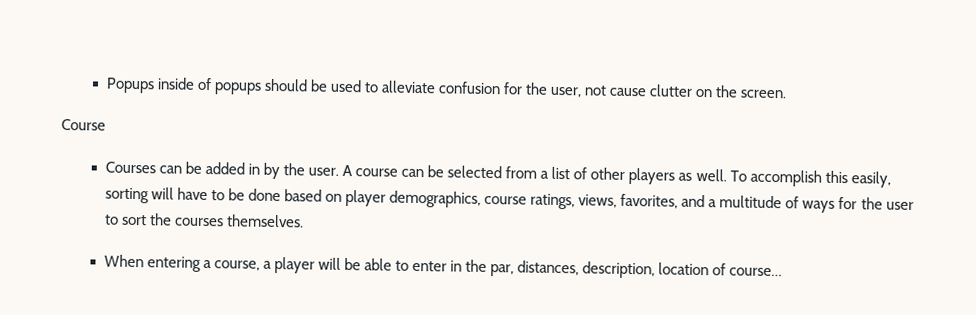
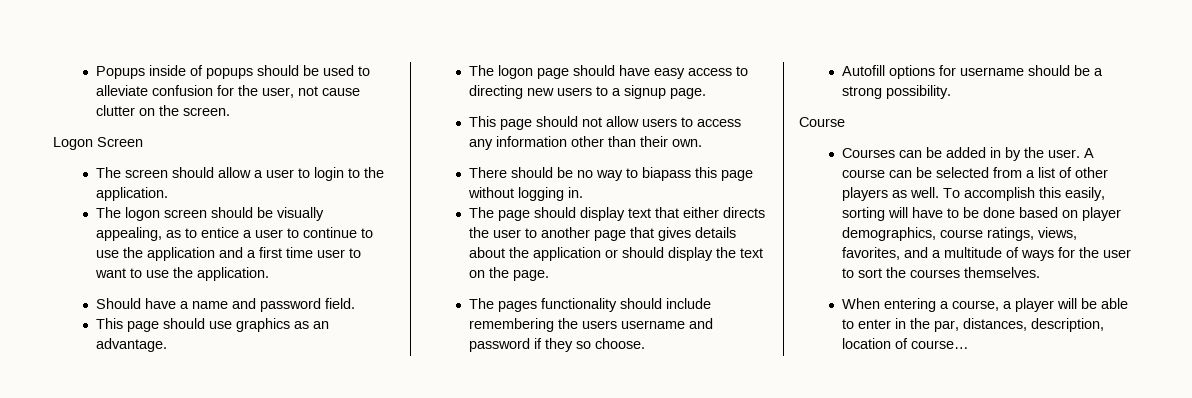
(787, 94) none -> [53,137,143,150] [96,167,385,181] [96,187,169,201] [96,207,325,221] [96,227,374,241] [96,247,362,261] [95,267,270,281] [96,298,356,312] [96,318,330,332] [96,338,168,352] [469,65,749,79] [469,85,707,99] [469,116,742,130] [469,136,703,150] [469,167,754,181] [468,187,584,201] [469,207,766,221] [469,227,737,241] [469,247,764,261] [469,267,550,281] [469,298,712,312] [469,318,714,332] [469,338,646,352] [842,65,1104,79] [842,85,952,99] // Logon Screen // The screen should allow a user to login to the application. // The logon screen should be visually appealing, as to entice a user to continue to use the application and a first time user to want to use the application. // Should have a name and password field. // This page should use graphics as an advantage. // The logon page should have easy access to directing new users to a signup page. // This page should not allow users to access any information other than their own. // There should be no way to biapass this page without logging in. // The page should display text that either directs the user to another page that gives details about the application or should display the text on the page. // The pages functionality should include remembering the users username and password if they so choose. // Autofill options for username should be a strong possibility.

